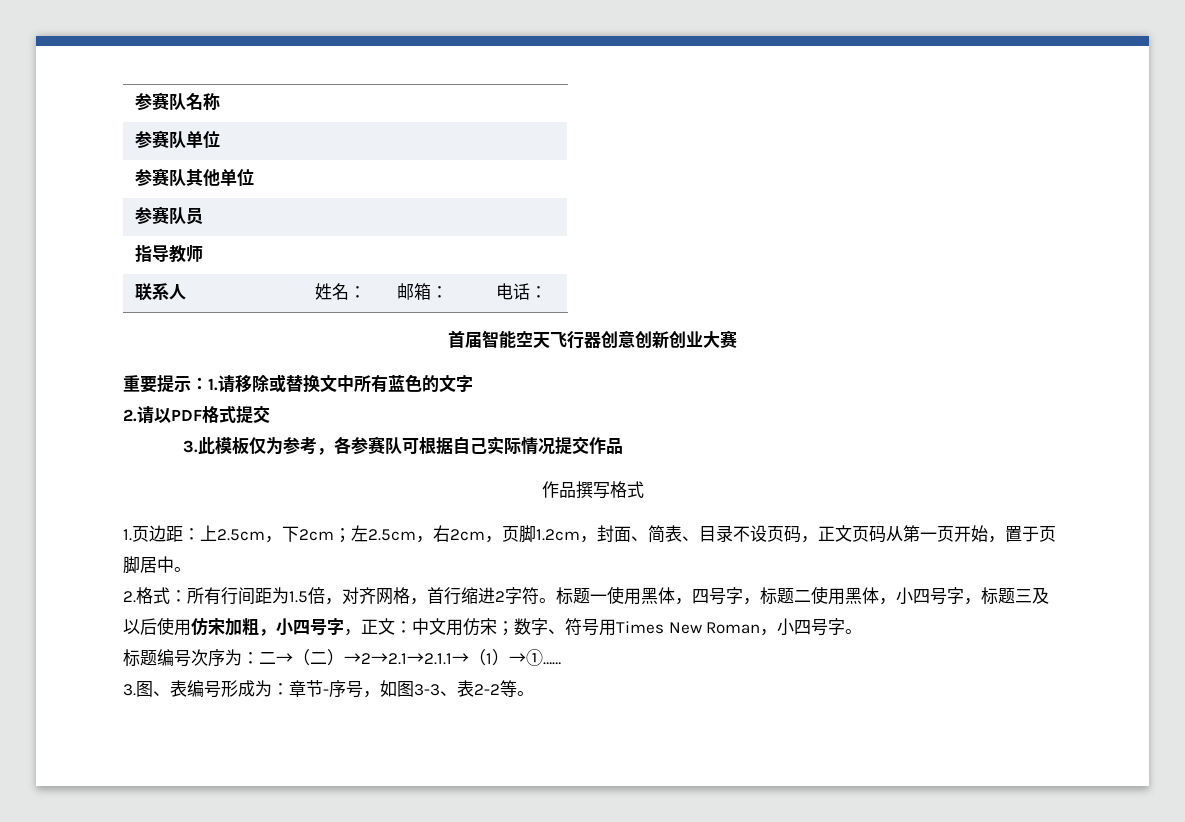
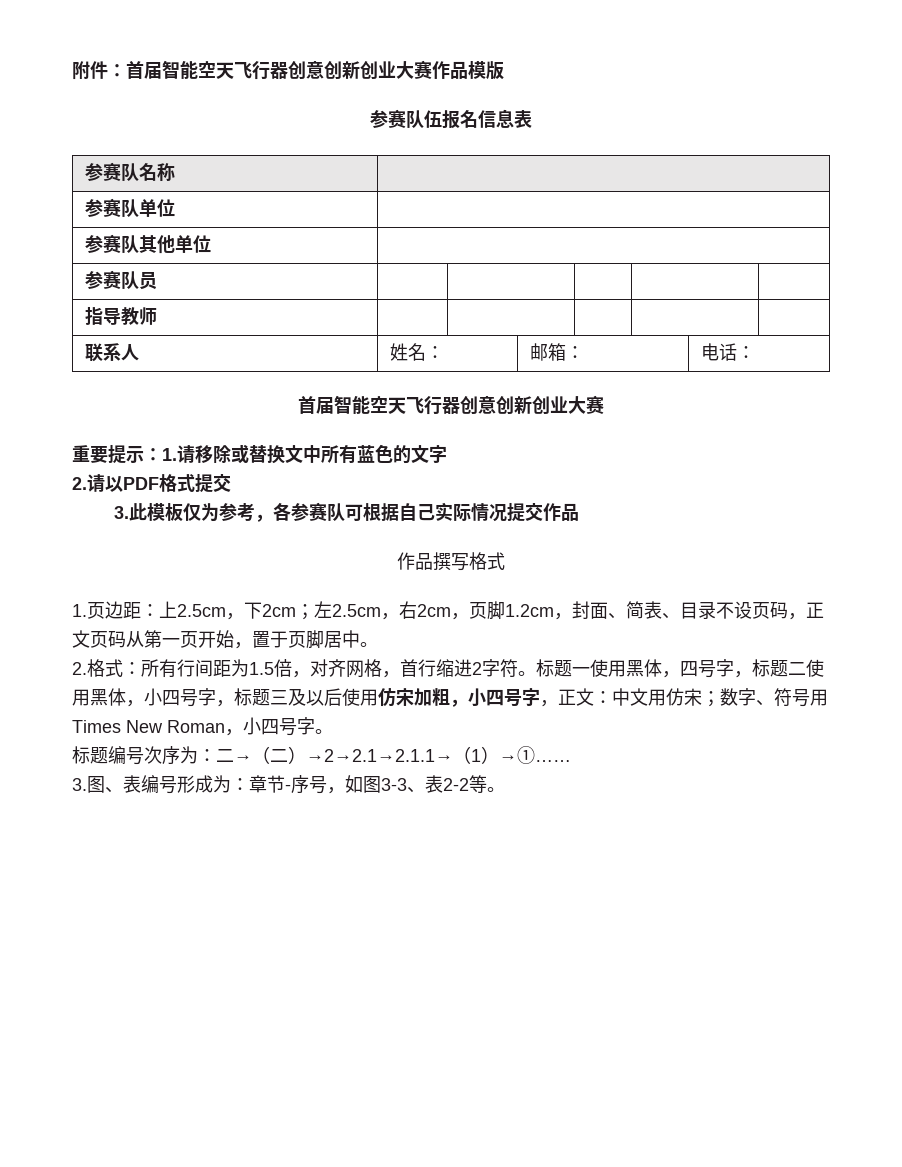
(135, 101) none -> [72,60,504,80] [370,109,532,129] 附件：首届智能空天飞行器创意创新创业大赛作品模版 // 参赛队伍报名信息表 //

